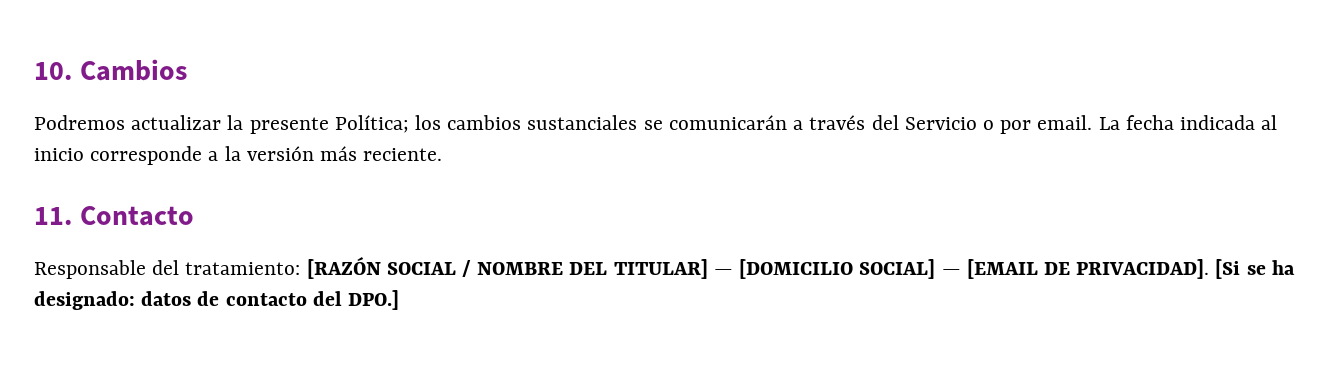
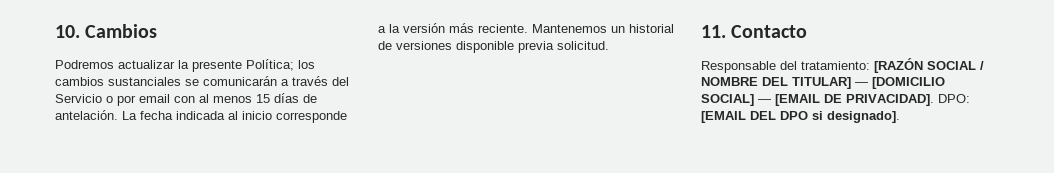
[1037,115,1093,130] email. -> [139,93,317,103] [55,110,118,120] email con al menos 15 días de antelación.
(443, 154) none -> [532,24,674,33] [378,41,609,53] Mantenemos un historial de versiones disponible previa solicitud.
[1215,259,1295,279] [34,290,400,310] [Si se ha designado: datos de contacto del DPO.] -> [938,94,970,103] [701,111,900,123] DPO: [EMAIL DEL DPO si designado].

